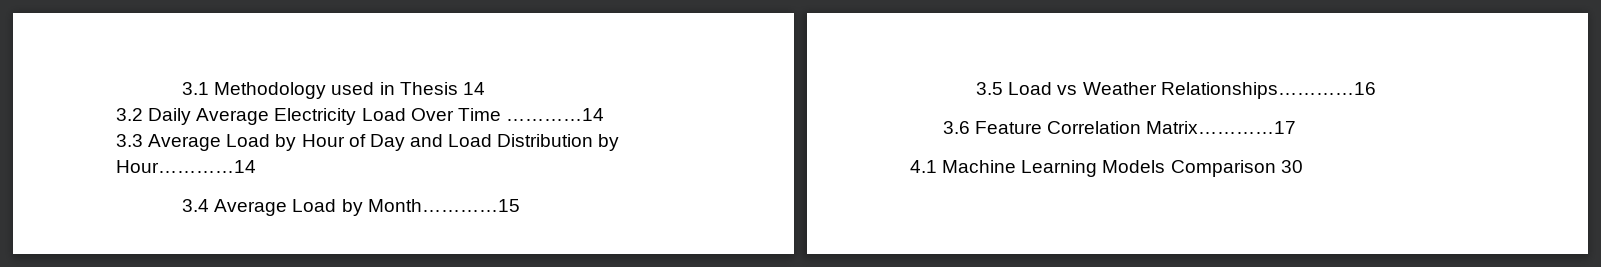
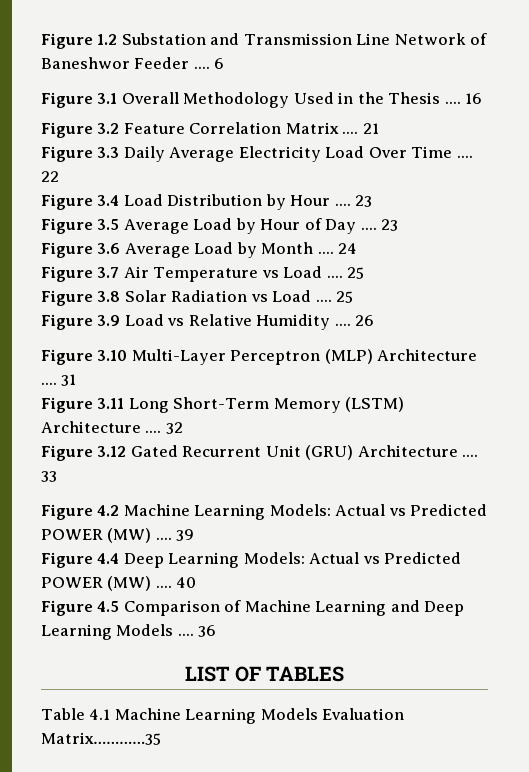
[182,82,485,99] [116,108,143,121] 3.1 Methodology used in Thesis 14 // 3.2 -> [41,33,488,49] [41,57,225,69] [41,92,483,108] [41,122,379,138] [41,146,120,162] Figure 1.2 Substation and Transmission Line Network of Baneshwor Feeder .... 6 // Figure 3.1 Overall Methodology Used in the Thesis .... 16 // Figure 3.2 Feature Correlation Matrix .... 21 // Figure 3.3
[505,108,604,121] [116,134,143,147] …………14 // 3.3 -> [456,155,473,158] [41,171,59,182] [41,194,373,210] [41,218,120,234] .... 22 // Figure 3.4 Load Distribution by Hour .... 23 // Figure 3.5
[409,134,620,151] [116,160,256,173] [182,199,520,216] [976,82,1376,99] [943,121,1297,134] and Load Distribution by Hour…………14 // 3.4 Average Load by Month…………15 // 3.5 Load vs Weather Relationships…………16 // 3.6 Feature Correlation Matrix…………17 // -> [360,219,399,231] [41,242,358,258] [41,266,365,282] [41,290,354,306] [41,314,375,330] [41,349,478,365] [41,374,77,386] [41,397,405,413] [41,421,183,434] [41,445,479,461] [41,471,57,482] [41,504,488,520] [41,528,195,543] [41,552,462,568] [41,576,197,591] [41,600,465,616] [41,624,217,640] [185,666,344,682] [41,708,85,720] .... 23 // Figure 3.6 Average Load by Month .... 24 // Figure 3.7 Air Temperature vs Load .... 25 // Figure 3.8 Solar Radiation vs Load .... 25 // Figure 3.9 Load vs Relative Humidity .... 26 // Figure 3.10 Multi-Layer Perceptron (MLP) Architecture .... 31 // Figure 3.11 Long Short-Term Memory (LSTM) Architecture .... 32 // Figure 3.12 Gated Recurrent Unit (GRU) Architecture .... 33 // Figure 4.2 Machine Learning Models: Actual vs Predicted POWER (MW) .... 39 // Figure 4.4 Deep Learning Models: Actual vs Predicted POWER (MW) .... 40 // Figure 4.5 Comparison of Machine Learning and Deep Learning Models .... 36 // LIST OF TABLES // Table
[1170,160,1303,177] Comparison 30 -> [322,708,405,720] [41,732,161,745] Evaluation Matrix…………35

